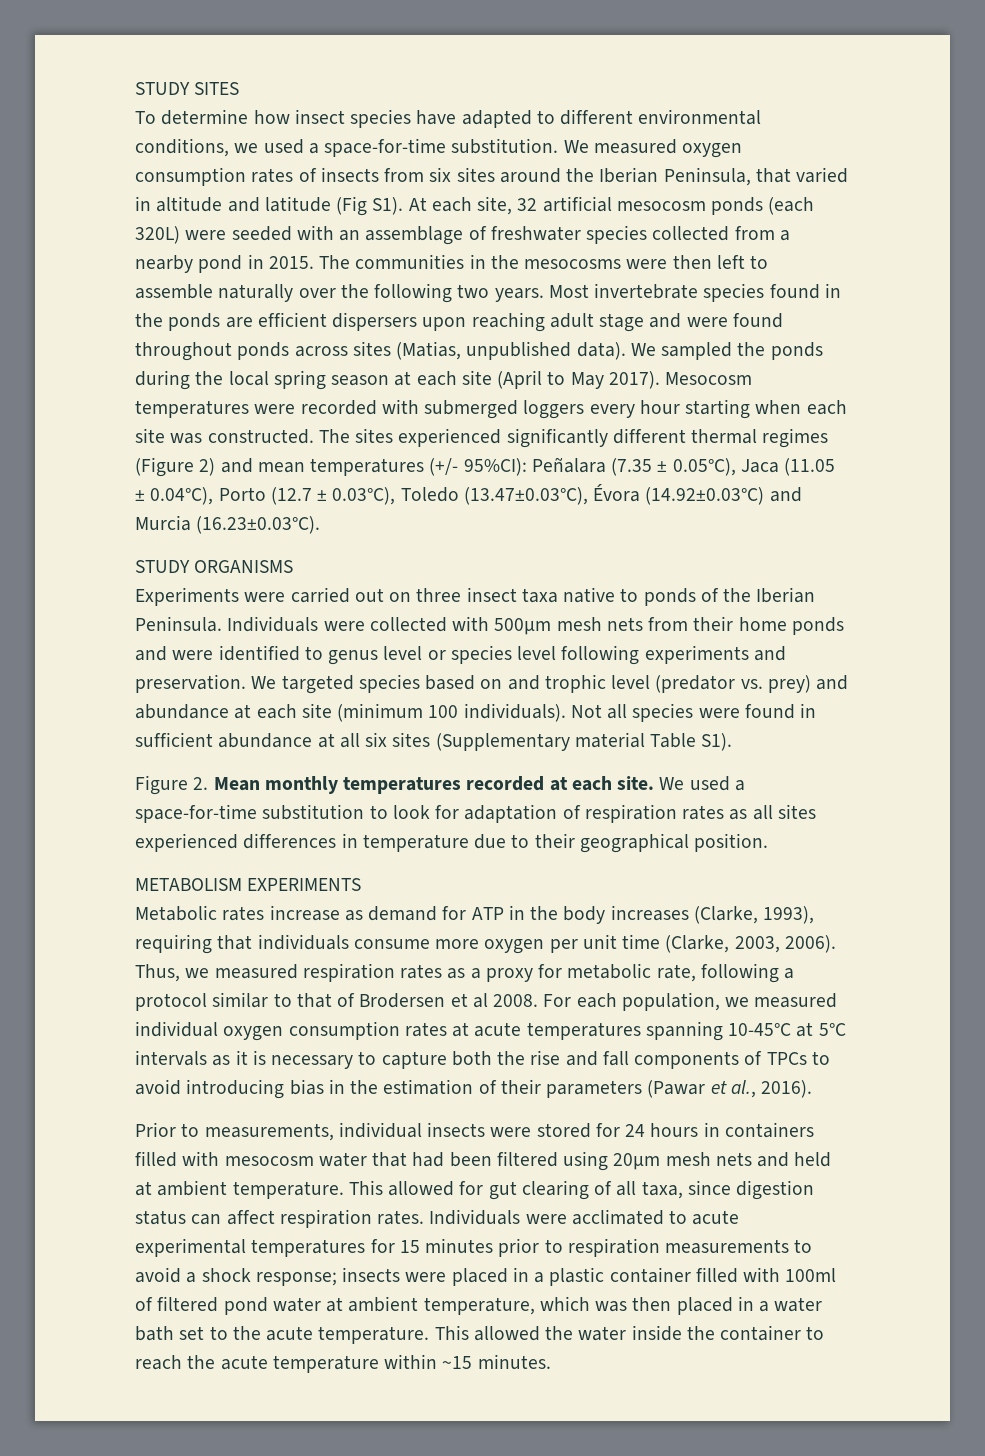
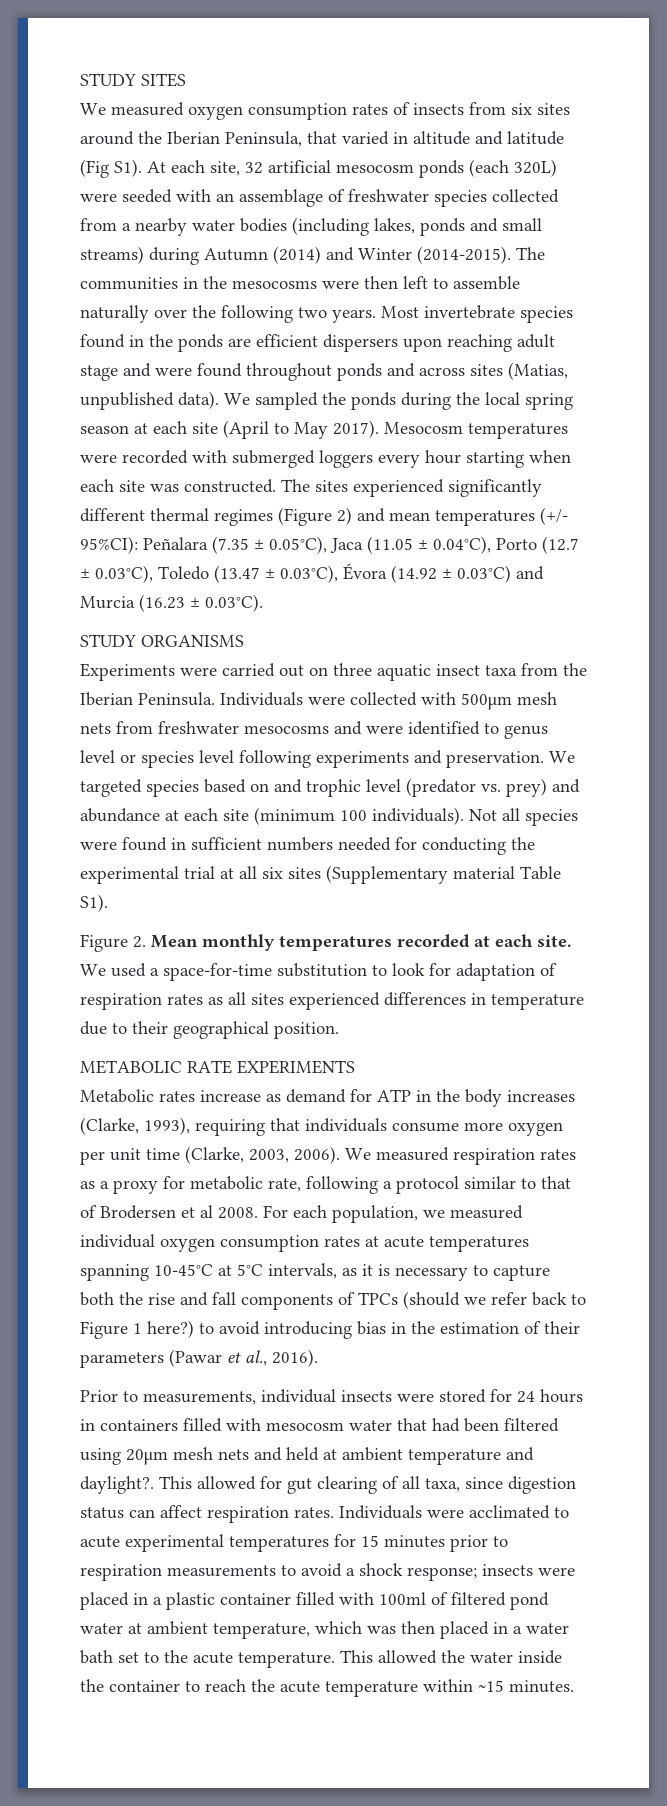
[135,109,762,128] [135,138,559,157] To determine how insect species have adapted to different environmental conditions, we used a space-for-time substitution. -> (186, 80) none
[198,254,314,273] pond in 2015. -> [192,217,542,236] [80,246,511,265] water bodies (including lakes, ponds and small streams) during Autumn (2014) and Winter (2014-2015).
(290, 351) none -> [387,363,415,377] and
[463,484,802,505] [135,515,321,534] (13.47±0.03°C), Évora (14.92±0.03°C) and Murcia (16.23±0.03°C). -> [214,563,544,583] [80,594,263,612] (13.47 ± 0.03°C), Évora (14.92 ± 0.03°C) and Murcia (16.23 ± 0.03°C).
(462, 595) none -> [377,664,431,681] aquatic
[563,587,719,606] native to ponds of -> [521,663,558,676] from
[693,616,844,635] their home ponds -> [158,721,329,734] freshwater mesocosms
[218,733,313,748] abundance -> [267,837,535,855] [80,866,215,884] numbers needed for conducting the experimental trial
[135,878,242,891] METABOLISM -> [80,1060,232,1074] METABOLIC RATE
[135,964,210,982] Thus, we -> [345,1148,371,1160] We
[135,1050,207,1066] intervals -> [268,1263,337,1279] intervals,
(807, 1058) none -> [403,1291,586,1309] [80,1320,194,1339] (should we refer back to Figure 1 here?)
[232,1181,344,1199] temperature. -> [408,1447,534,1465] [80,1476,154,1494] temperature and daylight?.

